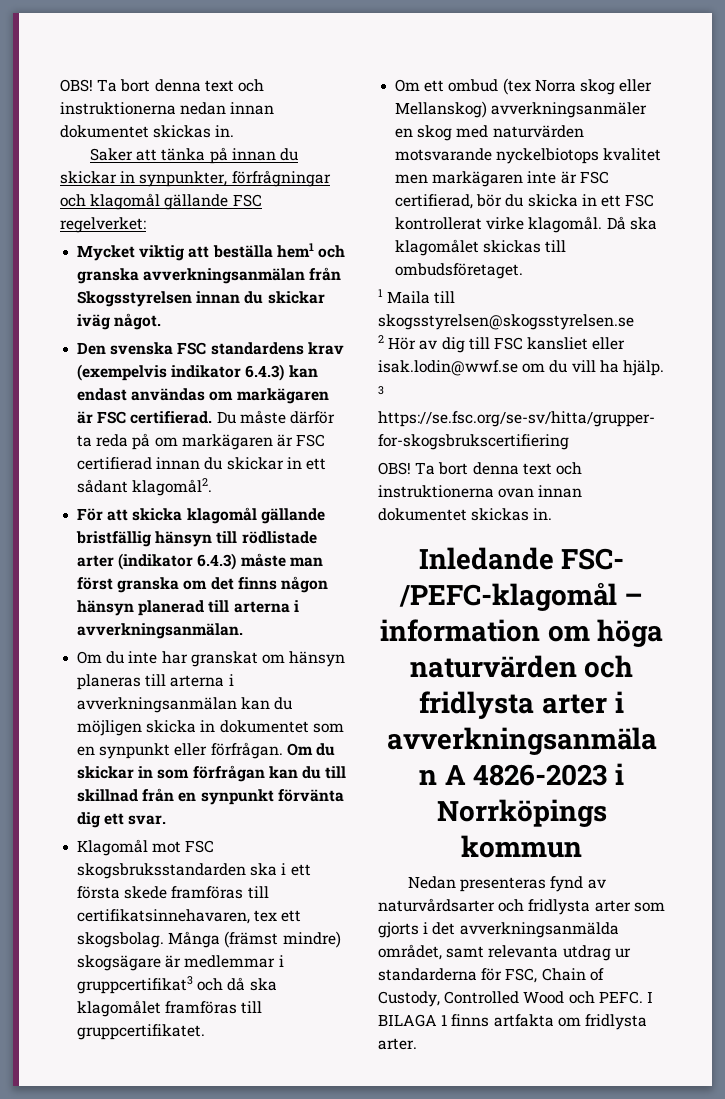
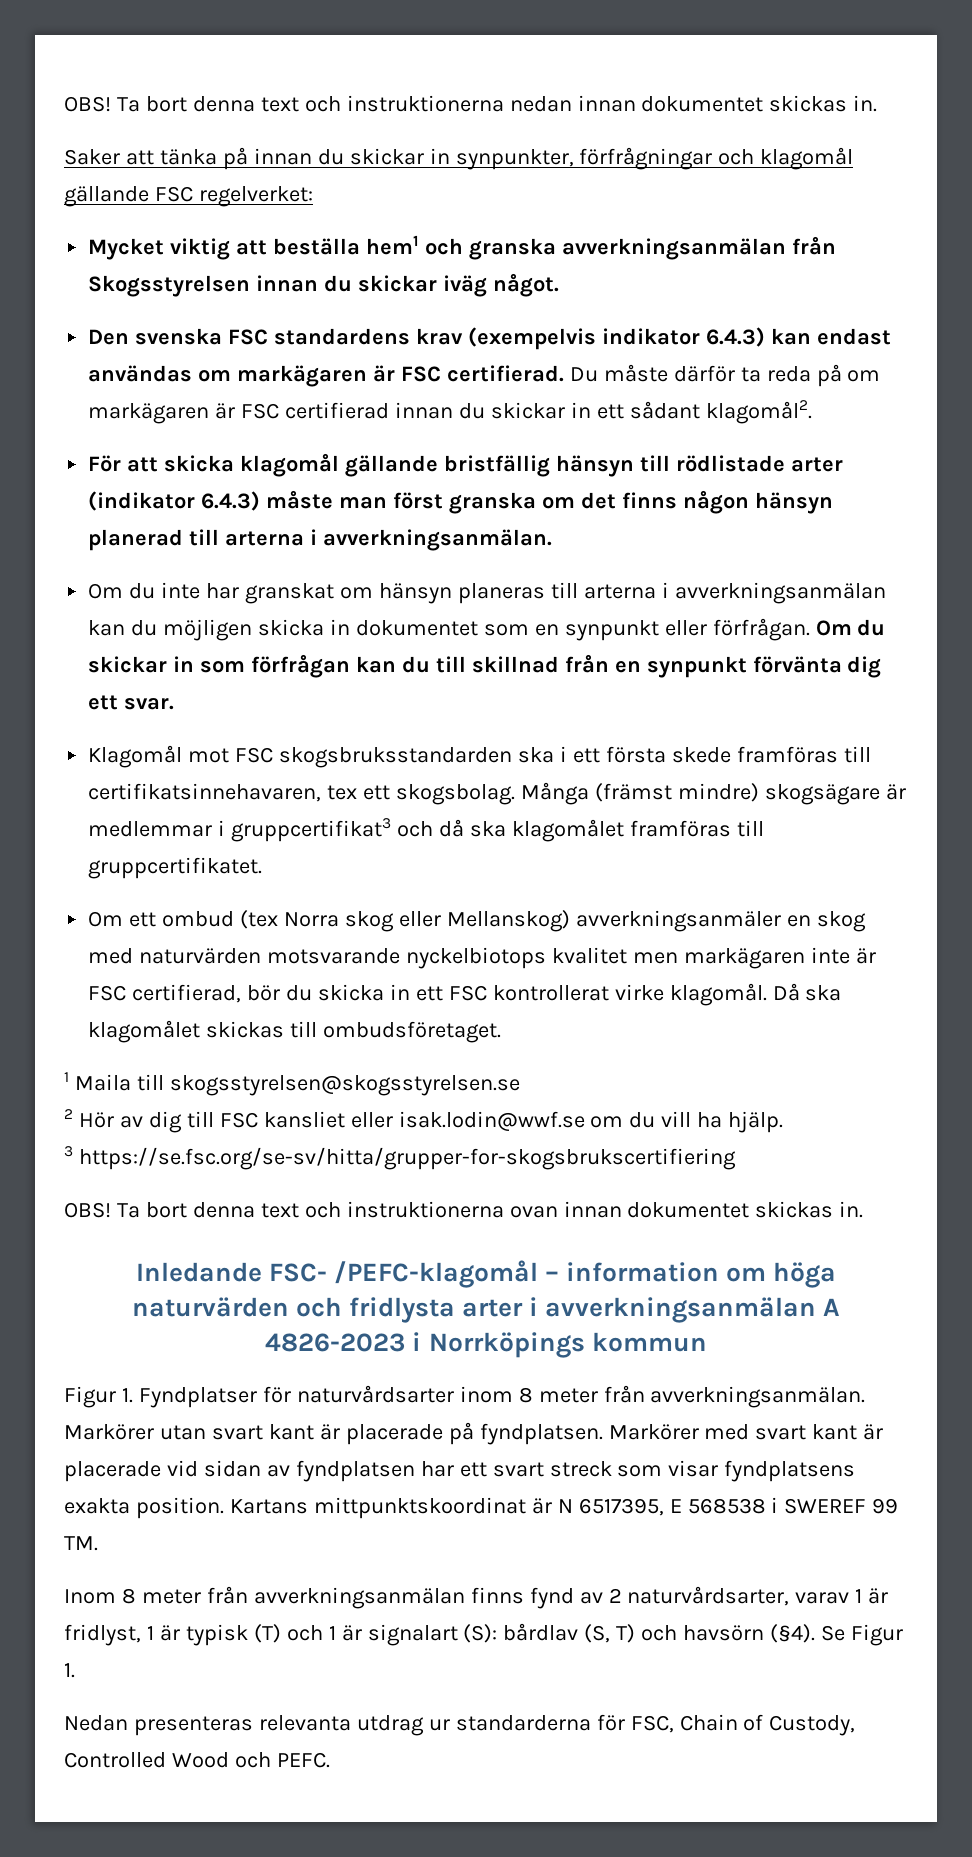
[408,876,606,892] [378,898,665,915] [378,922,619,938] [378,944,485,960] Nedan presenteras fynd av naturvårdsarter och fridlysta arter som gjorts i det avverkningsanmälda området, samt -> [64,1385,866,1408] [64,1422,884,1445] [64,1460,856,1482] [64,1497,899,1519] [64,1536,98,1551] [64,1586,889,1609] [64,1623,903,1646] [64,1663,75,1678] [64,1715,253,1736] Figur 1. Fyndplatser för naturvårdsarter inom 8 meter från avverkningsanmälan. Markörer utan svart kant är placerade på fyndplatsen. Markörer med svart kant är placerade vid sidan av fyndplatsen har ett svart streck som visar fyndplatsens exakta position. Kartans mittpunktskoordinat är N 6517395, E 568538 i SWEREF 99 TM. // Inom 8 meter från avverkningsanmälan finns fynd av 2 naturvårdsarter, varav 1 är fridlyst, 1 är typisk (T) och 1 är signalart (S): bårdlav (S, T) och havsörn (§4). Se Figur 1. // Nedan presenteras
[646,991,653,1003] [378,1014,647,1030] [378,1038,417,1050] I BILAGA 1 finns artfakta om fridlysta arter. -> (330, 1760) none

